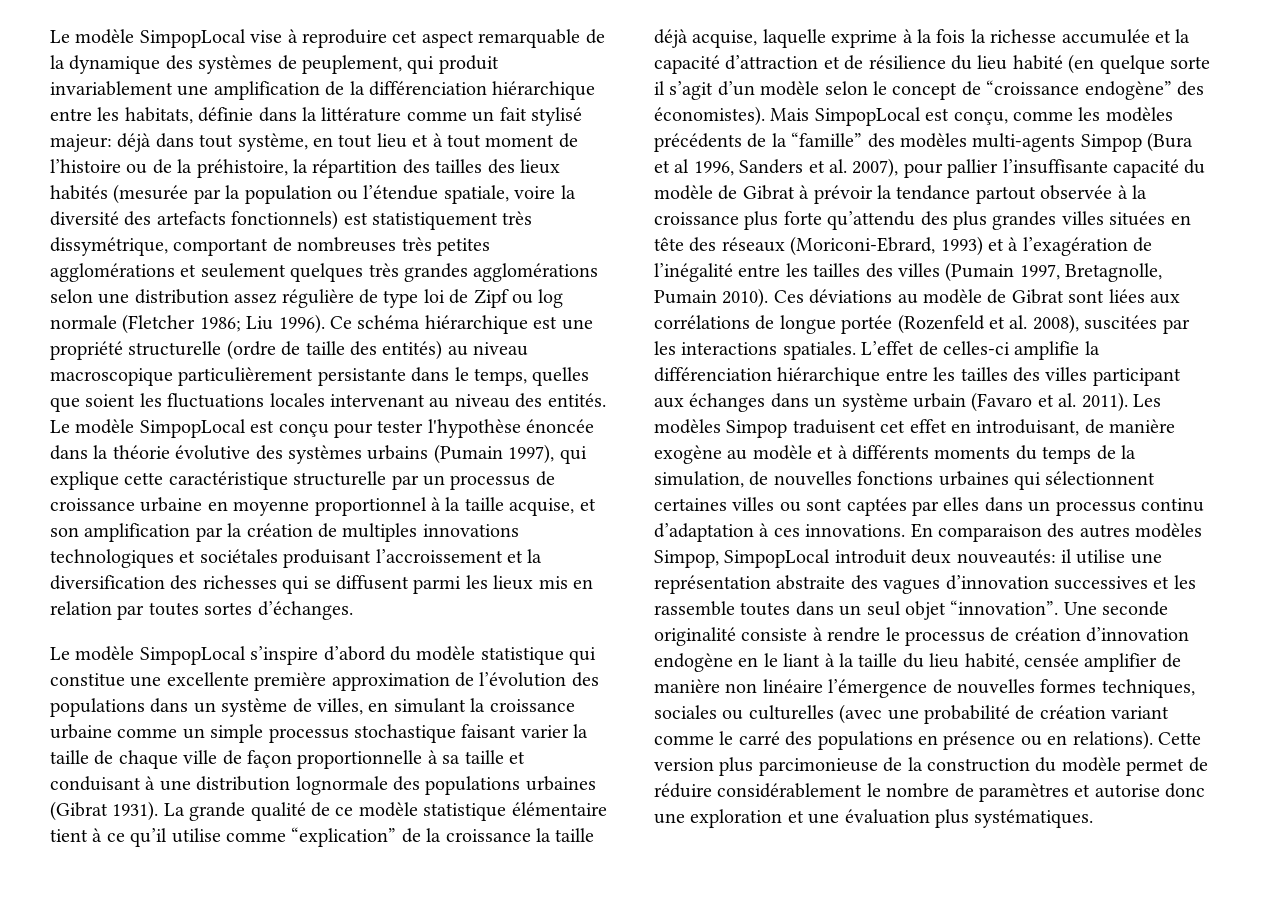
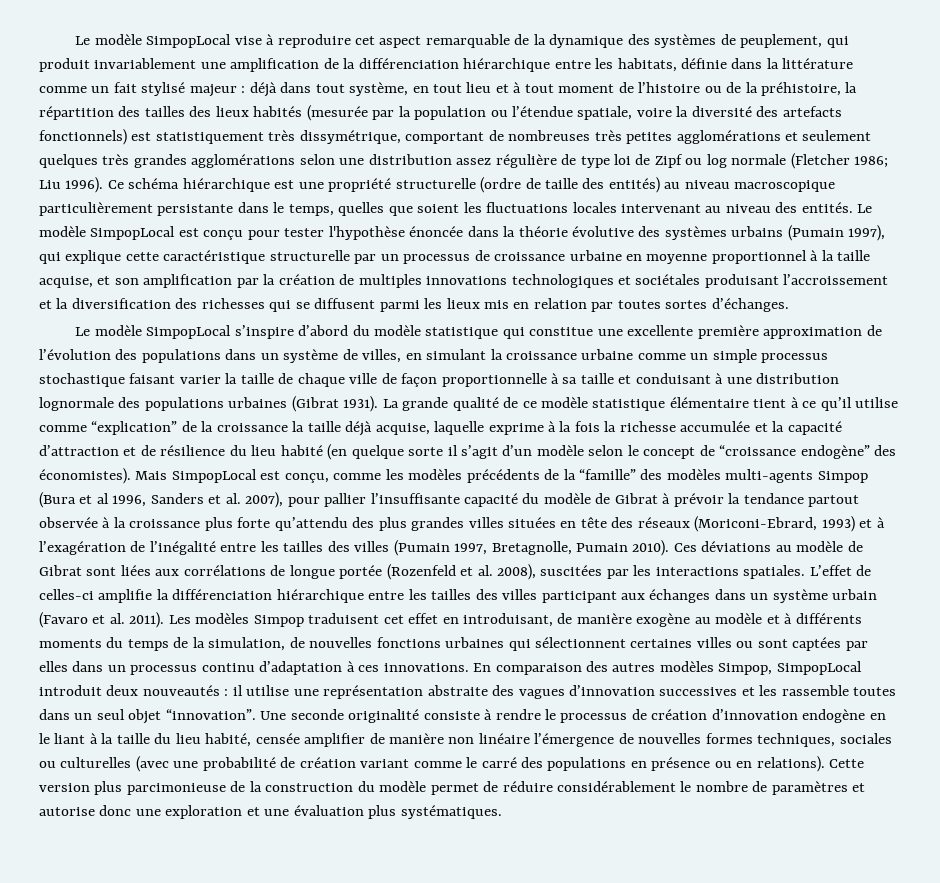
[50,134,112,152] majeur: -> [189,84,246,97] majeur :
[956,549,1056,564] nouveautés: -> [142,685,229,696] nouveautés :

